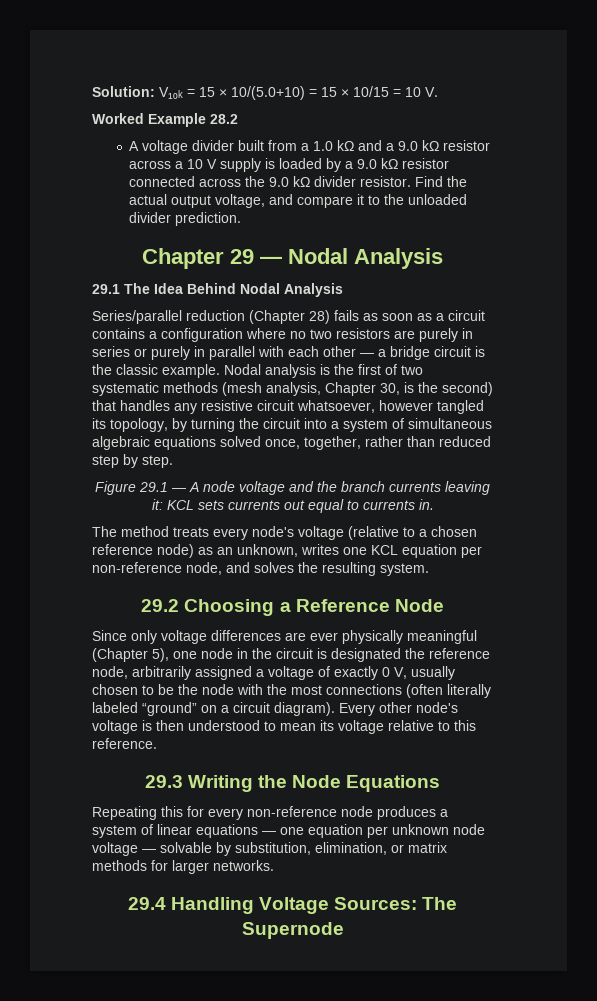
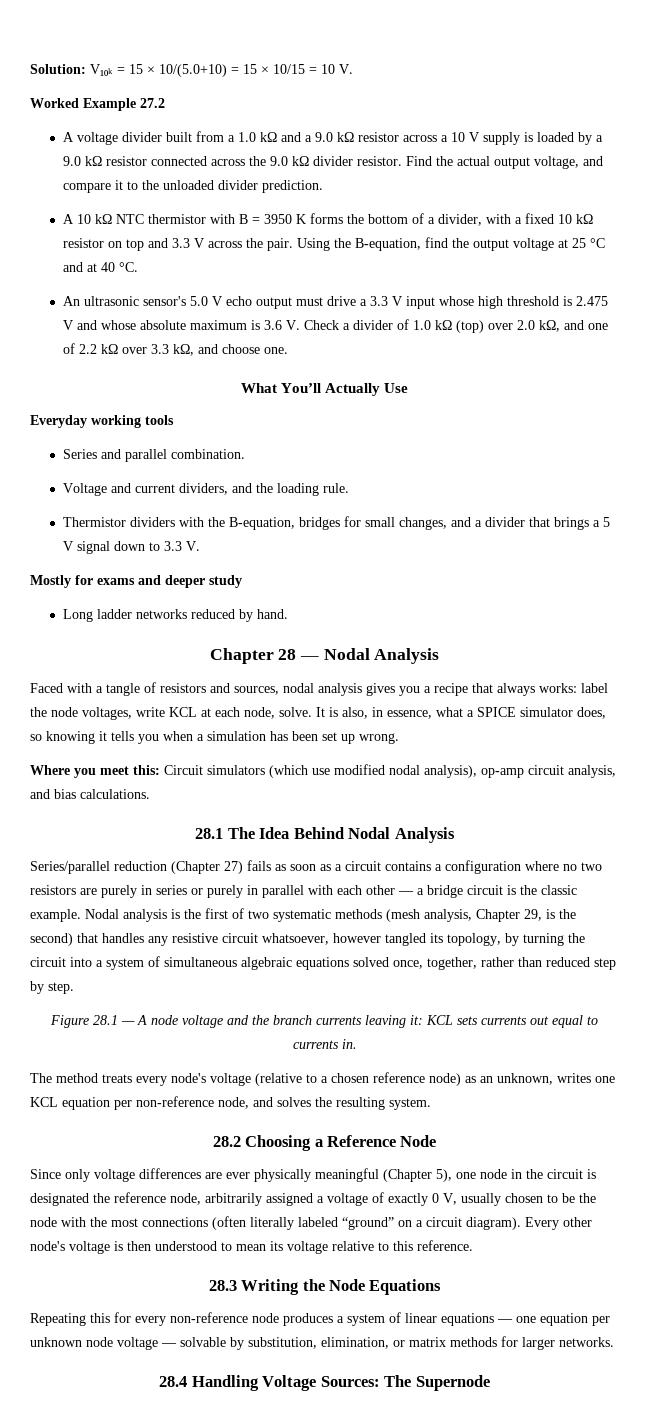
[210,114,238,124] 28.2 -> [140,98,165,108] 27.2
[142,248,254,269] // Chapter 29 -> [62,213,593,226] [62,237,605,251] [62,262,138,272] [62,296,608,309] [62,319,608,333] [62,343,288,356] [240,383,409,396] [30,415,174,428] [62,449,245,462] [62,483,349,496] [62,516,610,530] [62,541,200,554] [30,575,242,588] [62,609,288,622] [209,648,297,664] // A 10 kΩ NTC thermistor with B = 3950 K forms the bottom of a divider, with a fixed 10 kΩ resistor on top and 3.3 V across the pair. Using the B-equation, find the output voltage at 25 °C and at 40 °C. // An ultrasonic sensor's 5.0 V echo output must drive a 3.3 V input whose high threshold is 2.475 V and whose absolute maximum is 3.6 V. Check a divider of 1.0 kΩ (top) over 2.0 kΩ, and one of 2.2 kΩ over 3.3 kΩ, and choose one. // What You’ll Actually Use // Everyday working tools // Series and parallel combination. // Voltage and current dividers, and the loading rule. // Thermistor dividers with the B-equation, bridges for small changes, and a divider that brings a 5 V signal down to 3.3 V. // Mostly for exams and deeper study // Long ladder networks reduced by hand. // Chapter 28
[92,284,120,294] 29.1 -> [30,682,608,696] [30,707,606,720] [30,731,399,744] [30,764,616,778] [30,789,150,799] [195,828,224,839] Faced with a tangle of resistors and sources, nodal analysis gives you a recipe that always works: label the node voltages, write KCL at each node, solve. It is also, in essence, what a SPICE simulator does, so knowing it tells you when a simulation has been set up wrong. // Where you meet this: Circuit simulators (which use modified nodal analysis), op-amp circuit analysis, and bias calculations. // 28.1
[309,310,330,324] 28) -> [224,861,243,874] 27)
[380,383,400,395] 30, -> [524,909,542,921] 29,
[139,482,168,492] 29.1 -> [93,1015,118,1025] 28.1
[141,599,180,612] 29.2 -> [212,1136,241,1147] 28.2
[144,775,183,788] 29.3 -> [208,1280,237,1291] 28.3
[127,897,166,910] 29.4 -> [159,1376,188,1387] 28.4

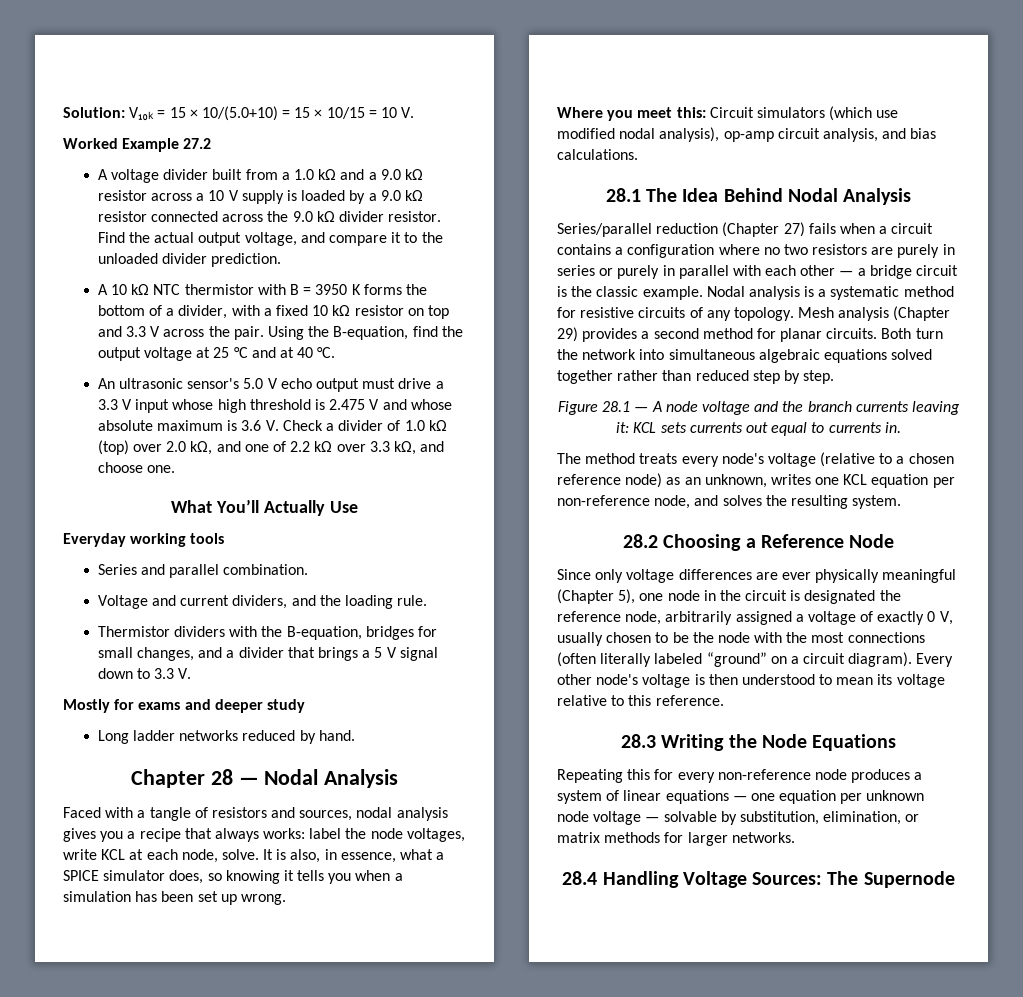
[275,864,331,871] as soon as -> [839,223,875,234] when
[184,908,576,922] [30,933,585,946] [30,956,160,970] the first of two systematic methods (mesh analysis, Chapter 29, is the second) that handles any resistive circuit whatsoever, however tangled its topology, by turning the circuit into a system of -> [818,286,954,300] [557,306,951,321] [557,327,943,342] [557,349,665,360] a systematic method for resistive circuits of any topology. Mesh analysis (Chapter 29) provides a second method for planar circuits. Both turn the network into
[393,957,477,970] once, together, -> [557,370,613,384] together

